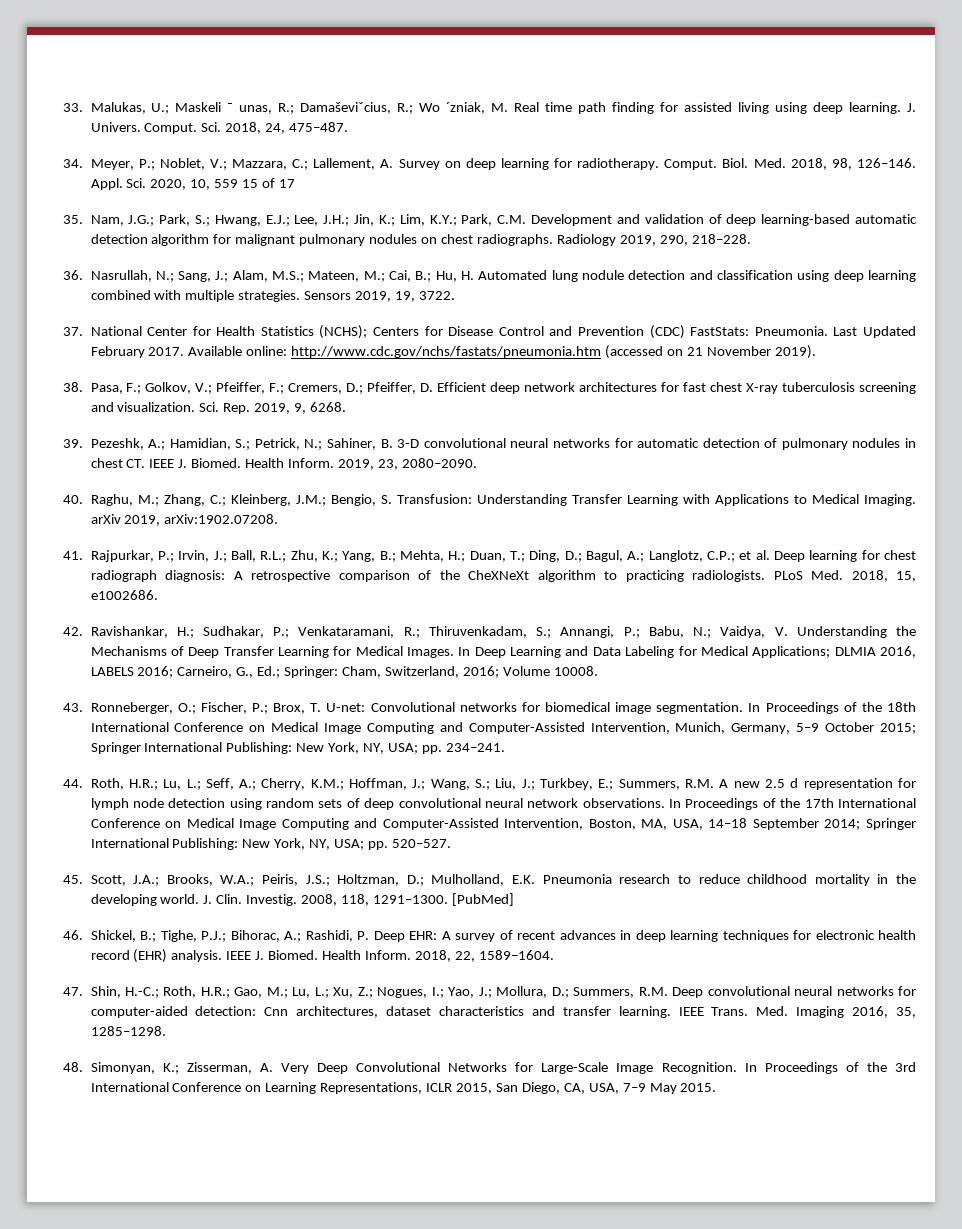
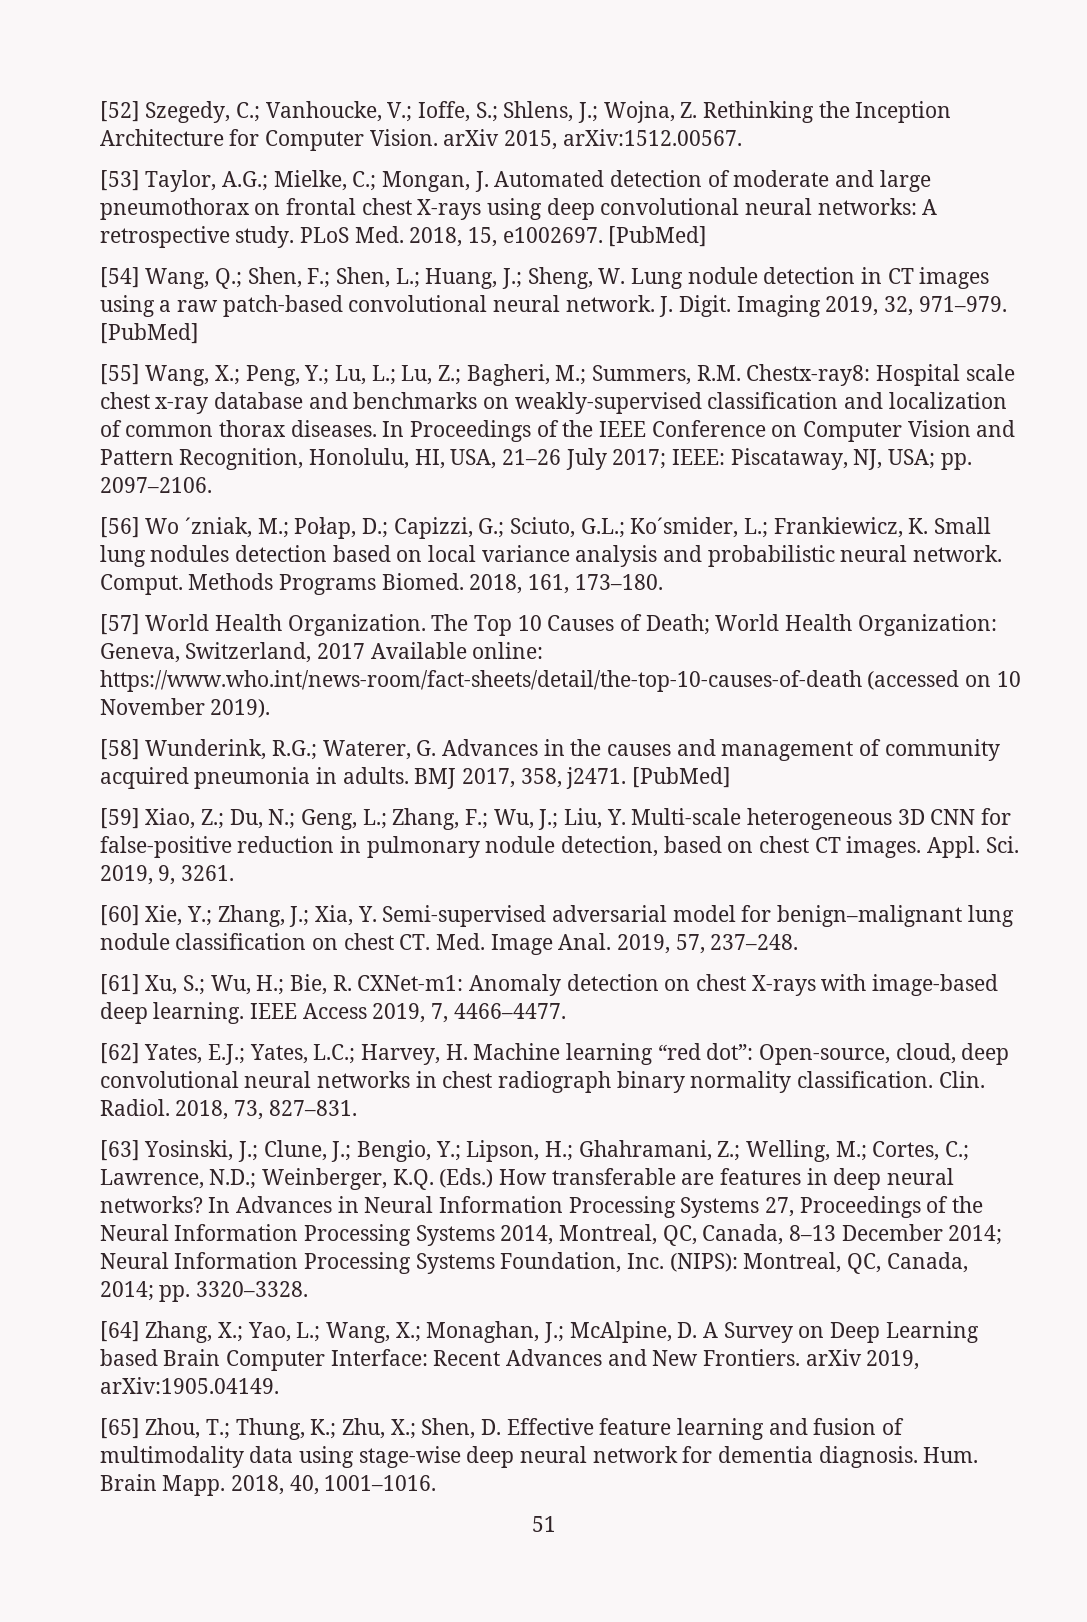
[63,102,916,114] [90,122,349,134] [63,158,916,170] [90,178,295,190] [63,214,918,226] [90,234,751,246] [63,270,917,282] [90,290,455,302] [63,325,917,339] [90,345,816,359] [63,382,917,394] [90,402,347,414] [63,438,916,450] [90,458,477,470] [63,494,917,506] [90,514,279,526] [63,550,916,562] [90,570,917,582] [90,590,158,600] [63,626,917,638] [90,646,917,658] [90,666,598,678] [63,702,916,714] [90,722,916,734] [90,742,505,754] [63,778,916,790] [90,798,917,810] [90,818,916,830] [90,838,451,850] [63,874,917,886] [90,893,514,906] [63,930,916,942] [90,949,554,963] [63,986,917,998] [90,1006,917,1018] [90,1026,166,1036] [63,1062,917,1074] [90,1082,717,1094] 33. Malukas, U.; Maskeli ¯ unas, R.; Damaševiˇcius, R.; Wo ´zniak, M. Real time path finding for assisted living using deep learning. J. Univers. Comput. Sci. 2018, 24, 475–487. // 34. Meyer, P.; Noblet, V.; Mazzara, C.; Lallement, A. Survey on deep learning for radiotherapy. Comput. Biol. Med. 2018, 98, 126–146. Appl. Sci. 2020, 10, 559 15 of 17 // 35. Nam, J.G.; Park, S.; Hwang, E.J.; Lee, J.H.; Jin, K.; Lim, K.Y.; Park, C.M. Development and validation of deep learning-based automatic detection algorithm for malignant pulmonary nodules on chest radiographs. Radiology 2019, 290, 218–228. // 36. Nasrullah, N.; Sang, J.; Alam, M.S.; Mateen, M.; Cai, B.; Hu, H. Automated lung nodule detection and classification using deep learning combined with multiple strategies. Sensors 2019, 19, 3722. // 37. National Center for Health Statistics (NCHS); Centers for Disease Control and Prevention (CDC) FastStats: Pneumonia. Last Updated February 2017. Available online: http://www.cdc.gov/nchs/fastats/pneumonia.htm (accessed on 21 November 2019). // 38. Pasa, F.; Golkov, V.; Pfeiffer, F.; Cremers, D.; Pfeiffer, D. Efficient deep network architectures for fast chest X-ray tuberculosis screening and visualization. Sci. Rep. 2019, 9, 6268. // 39. Pezeshk, A.; Hamidian, S.; Petrick, N.; Sahiner, B. 3-D convolutional neural networks for automatic detection of pulmonary nodules in chest CT. IEEE J. Biomed. Health Inform. 2019, 23, 2080–2090. // 40. Raghu, M.; Zhang, C.; Kleinberg, J.M.; Bengio, S. Transfusion: Understanding Transfer Learning with Applications to Medical Imaging. arXiv 2019, arXiv:1902.07208. // 41. Rajpurkar, P.; Irvin, J.; Ball, R.L.; Zhu, K.; Yang, B.; Mehta, H.; Duan, T.; Ding, D.; Bagul, A.; Langlotz, C.P.; et al. Deep learning for chest radiograph diagnosis: A retrospective comparison of the CheXNeXt algorithm to practicing radiologists. PLoS Med. 2018, 15, e1002686. // 42. Ravishankar, H.; Sudhakar, P.; Venkataramani, R.; Thiruvenkadam, S.; Annangi, P.; Babu, N.; Vaidya, V. Understanding the Mechanisms of Deep Transfer Learning for Medical Images. In Deep Learning and Data Labeling for Medical Applications; DLMIA 2016, LABELS 2016; Carneiro, G., Ed.; Springer: Cham, Switzerland, 2016; Volume 10008. // 43. Ronneberger, O.; Fischer, P.; Brox, T. U-net: Convolutional networks for biomedical image segmentation. In Proceedings of the 18th International Conference on Medical Image Computing and Computer-Assisted Intervention, Munich, Germany, 5–9 October 2015; Springer International Publishing: New York, NY, USA; pp. 234–241. // 44. Roth, H.R.; Lu, L.; Seff, A.; Cherry, K.M.; Hoffman, J.; Wang, S.; Liu, J.; Turkbey, E.; Summers, R.M. A new 2.5 d representation for lymph node detection using random sets of deep convolutional neural network observations. In Proceedings of the 17th International Conference on Medical Image Computing and Computer-Assisted Intervention, Boston, MA, USA, 14–18 September 2014; Springer International Publishing: New York, NY, USA; pp. 520–527. // 45. Scott, J.A.; Brooks, W.A.; Peiris, J.S.; Holtzman, D.; Mulholland, E.K. Pneumonia research to reduce childhood mortality in the developing world. J. Clin. Investig. 2008, 118, 1291–1300. [PubMed] // 46. Shickel, B.; Tighe, P.J.; Bihorac, A.; Rashidi, P. Deep EHR: A survey of recent advances in deep learning techniques for electronic health record (EHR) analysis. IEEE J. Biomed. Health Inform. 2018, 22, 1589–1604. // 47. Shin, H.-C.; Roth, H.R.; Gao, M.; Lu, L.; Xu, Z.; Nogues, I.; Yao, J.; Mollura, D.; Summers, R.M. Deep convolutional neural networks for computer-aided detection: Cnn architectures, dataset characteristics and transfer learning. IEEE Trans. Med. Imaging 2016, 35, 1285–1298. // 48. Simonyan, K.; Zisserman, A. Very Deep Convolutional Networks for Large-Scale Image Recognition. In Proceedings of the 3rd International Conference on Learning Representations, ICLR 2015, San Diego, CA, USA, 7–9 May 2015. -> [99,101,952,123] [99,129,742,151] [99,170,931,192] [99,198,938,220] [99,226,708,248] [99,267,990,289] [99,295,1007,317] [99,323,199,344] [99,364,1015,386] [99,392,1007,414] [99,420,1016,442] [99,448,972,470] [99,477,212,493] [99,517,991,539] [99,545,1002,567] [99,573,663,595] [99,614,997,636] [99,642,544,663] [99,670,1021,692] [99,698,271,718] [99,739,1000,761] [99,767,731,789] [99,808,1011,830] [99,836,1019,858] [99,865,234,885] [99,905,1014,927] [99,933,799,955] [99,974,998,996] [99,1002,566,1024] [99,1043,1010,1065] [99,1071,985,1093] [99,1099,357,1120] [99,1140,969,1162] [99,1168,954,1190] [99,1196,983,1218] [99,1224,1003,1246] [99,1252,968,1274] [99,1281,308,1302] [99,1321,979,1343] [99,1349,920,1371] [99,1377,279,1394] [99,1418,904,1440] [99,1446,979,1468] [99,1474,437,1496] [531,1516,556,1532] [52] Szegedy, C.; Vanhoucke, V.; Ioffe, S.; Shlens, J.; Wojna, Z. Rethinking the Inception Architecture for Computer Vision. arXiv 2015, arXiv:1512.00567. // [53] Taylor, A.G.; Mielke, C.; Mongan, J. Automated detection of moderate and large pneumothorax on frontal chest X-rays using deep convolutional neural networks: A retrospective study. PLoS Med. 2018, 15, e1002697. [PubMed] // [54] Wang, Q.; Shen, F.; Shen, L.; Huang, J.; Sheng, W. Lung nodule detection in CT images using a raw patch-based convolutional neural network. J. Digit. Imaging 2019, 32, 971–979. [PubMed] // [55] Wang, X.; Peng, Y.; Lu, L.; Lu, Z.; Bagheri, M.; Summers, R.M. Chestx-ray8: Hospital scale chest x-ray database and benchmarks on weakly-supervised classification and localization of common thorax diseases. In Proceedings of the IEEE Conference on Computer Vision and Pattern Recognition, Honolulu, HI, USA, 21–26 July 2017; IEEE: Piscataway, NJ, USA; pp. 2097–2106. // [56] Wo ´zniak, M.; Połap, D.; Capizzi, G.; Sciuto, G.L.; Ko´smider, L.; Frankiewicz, K. Small lung nodules detection based on local variance analysis and probabilistic neural network. Comput. Methods Programs Biomed. 2018, 161, 173–180. // [57] World Health Organization. The Top 10 Causes of Death; World Health Organization: Geneva, Switzerland, 2017 Available online: https://www.who.int/news-room/fact-sheets/detail/the-top-10-causes-of-death (accessed on 10 November 2019). // [58] Wunderink, R.G.; Waterer, G. Advances in the causes and management of community acquired pneumonia in adults. BMJ 2017, 358, j2471. [PubMed] // [59] Xiao, Z.; Du, N.; Geng, L.; Zhang, F.; Wu, J.; Liu, Y. Multi-scale heterogeneous 3D CNN for false-positive reduction in pulmonary nodule detection, based on chest CT images. Appl. Sci. 2019, 9, 3261. // [60] Xie, Y.; Zhang, J.; Xia, Y. Semi-supervised adversarial model for benign–malignant lung nodule classification on chest CT. Med. Image Anal. 2019, 57, 237–248. // [61] Xu, S.; Wu, H.; Bie, R. CXNet-m1: Anomaly detection on chest X-rays with image-based deep learning. IEEE Access 2019, 7, 4466–4477. // [62] Yates, E.J.; Yates, L.C.; Harvey, H. Machine learning “red dot”: Open-source, cloud, deep convolutional neural networks in chest radiograph binary normality classification. Clin. Radiol. 2018, 73, 827–831. // [63] Yosinski, J.; Clune, J.; Bengio, Y.; Lipson, H.; Ghahramani, Z.; Welling, M.; Cortes, C.; Lawrence, N.D.; Weinberger, K.Q. (Eds.) How transferable are features in deep neural networks? In Advances in Neural Information Processing Systems 27, Proceedings of the Neural Information Processing Systems 2014, Montreal, QC, Canada, 8–13 December 2014; Neural Information Processing Systems Foundation, Inc. (NIPS): Montreal, QC, Canada, 2014; pp. 3320–3328. // [64] Zhang, X.; Yao, L.; Wang, X.; Monaghan, J.; McAlpine, D. A Survey on Deep Learning based Brain Computer Interface: Recent Advances and New Frontiers. arXiv 2019, arXiv:1905.04149. // [65] Zhou, T.; Thung, K.; Zhu, X.; Shen, D. Effective feature learning and fusion of multimodality data using stage-wise deep neural network for dementia diagnosis. Hum. Brain Mapp. 2018, 40, 1001–1016. // 51

